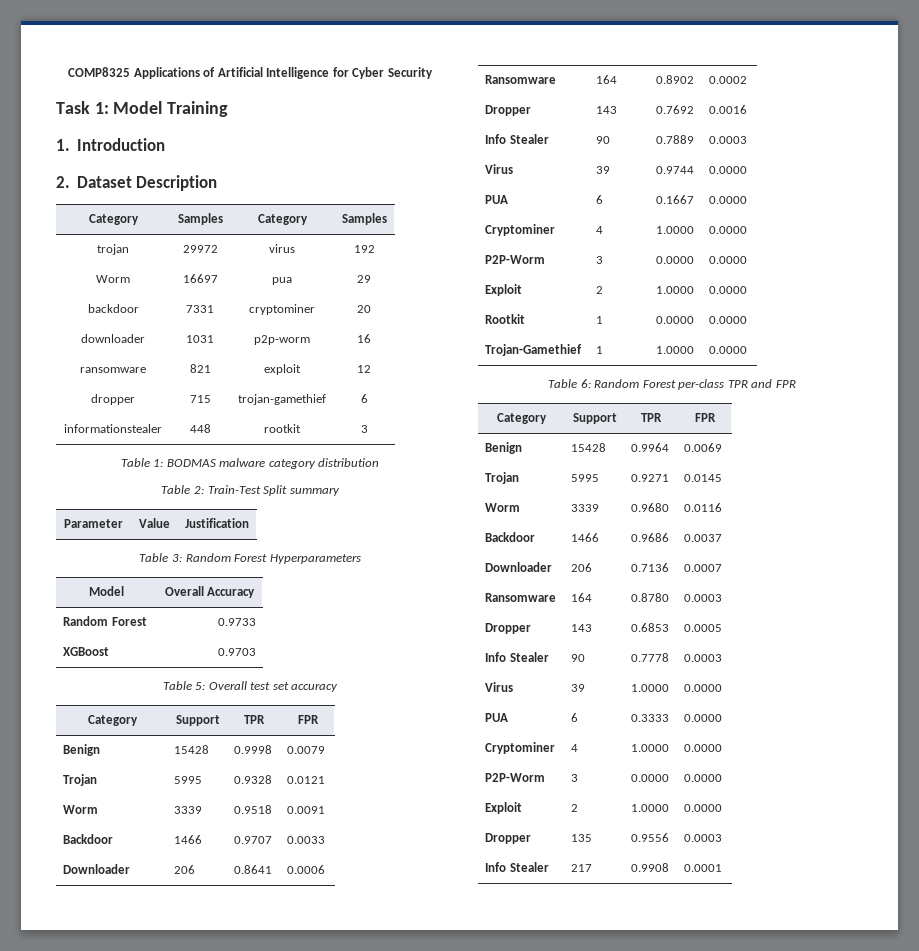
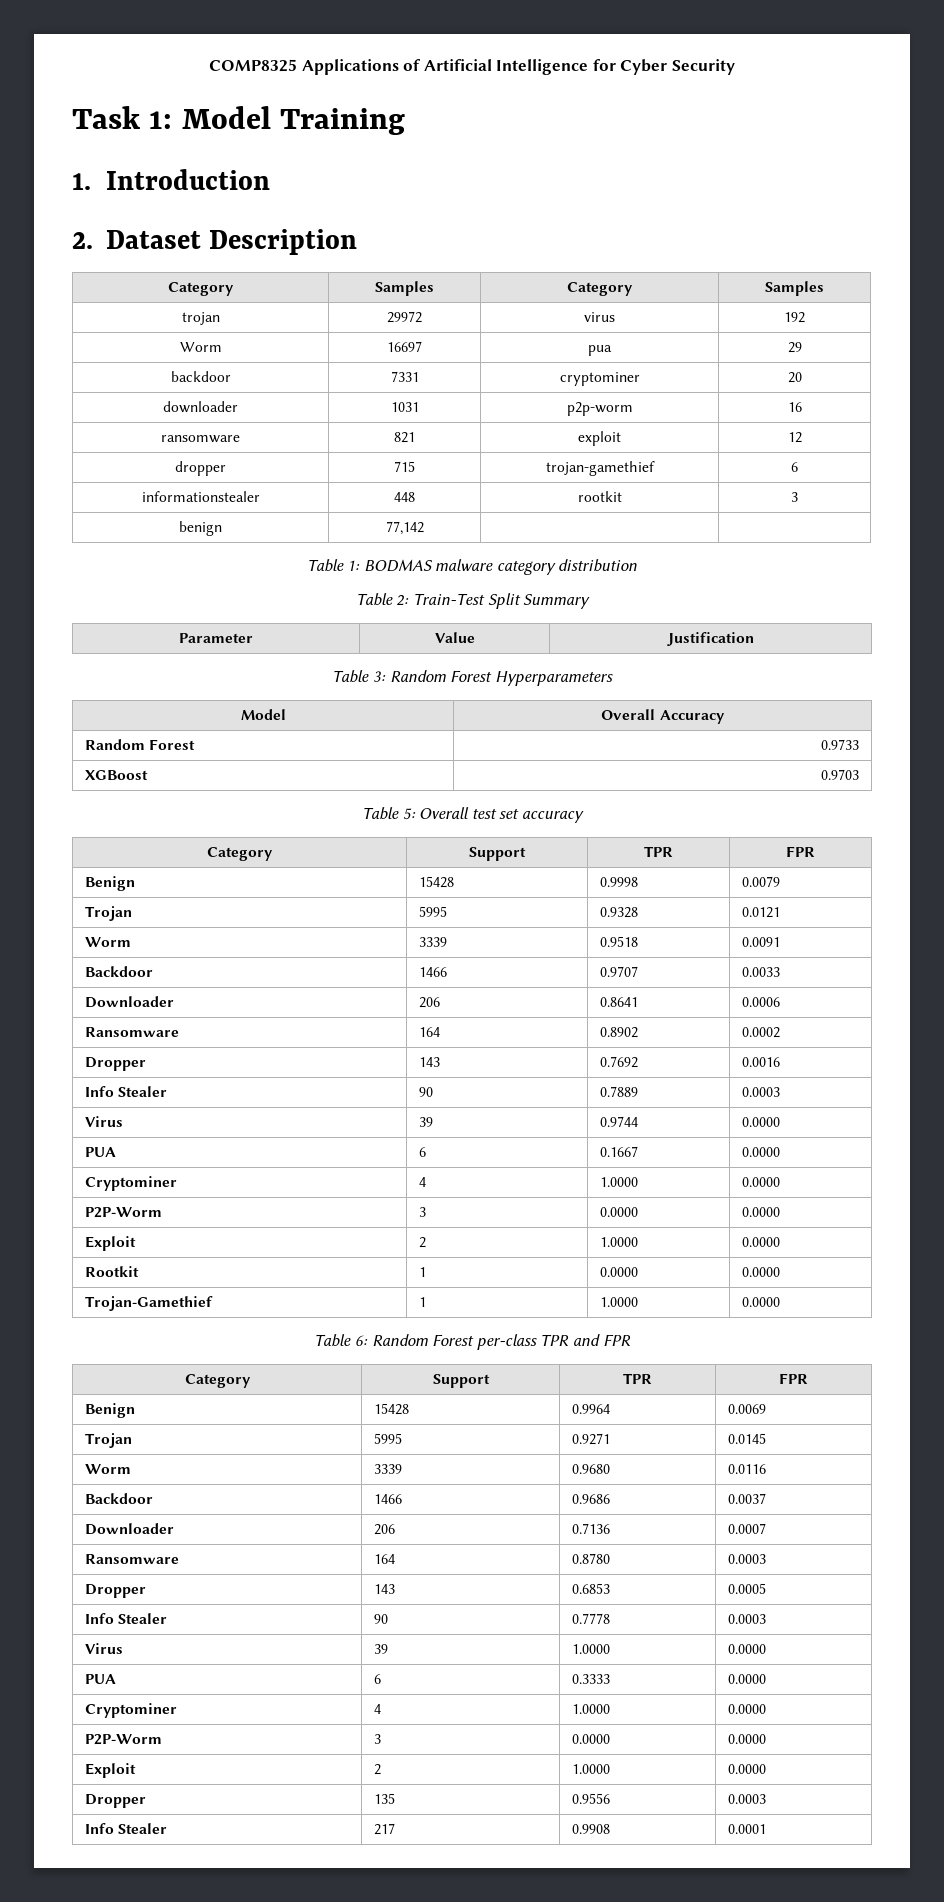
(368, 429) none -> [179,521,222,536] [385,521,424,535] // benign | 77,142 | |
[289,487,340,496] summary -> [523,594,591,609] Summary

